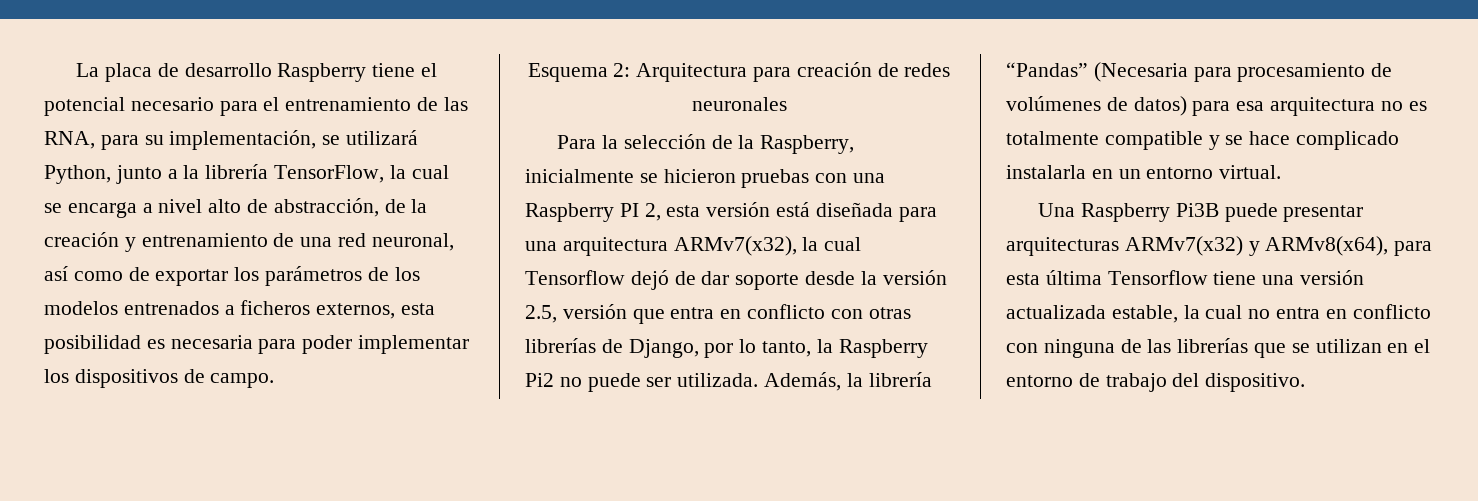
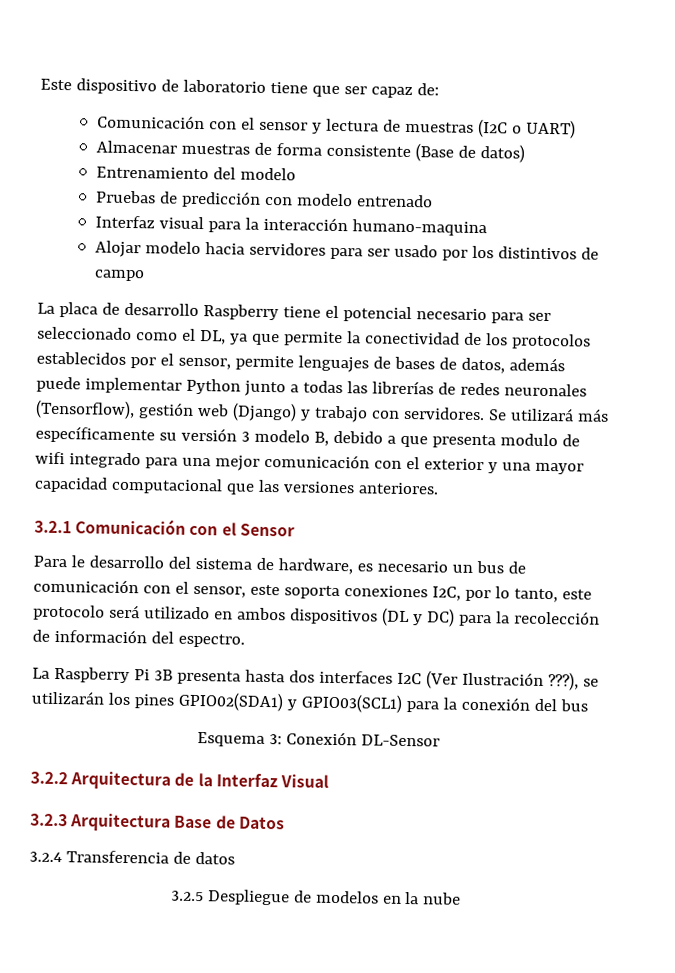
(76, 70) none -> [40,78,439,99] [96,114,576,139] [95,140,525,163] [95,166,296,181] [95,190,433,208] [94,215,487,237] [94,240,599,261] [93,269,145,282] Este dispositivo de laboratorio tiene que ser capaz de: // Comunicación con el sensor y lectura de muestras (I2C o UART) // Almacenar muestras de forma consistente (Base de datos) // Entrenamiento del modelo // Pruebas de predicción con modelo entrenado // Interfaz visual para la interacción humano-maquina // Alojar modelo hacia servidores para ser usado por los distintivos de campo //
[263,97,468,111] [44,130,419,150] [44,164,449,184] [44,198,428,218] [44,232,454,252] [44,266,420,286] [44,300,436,319] [44,335,470,354] [44,369,275,388] [527,62,951,82] [691,97,787,111] [557,134,855,154] [525,169,886,188] [525,202,937,222] [525,236,862,256] [525,270,947,290] [525,304,911,324] [525,338,928,358] [525,372,932,392] [1006,62,1393,82] [1006,96,1427,116] [1006,131,1400,150] [1006,165,1282,179] [1038,203,1364,222] [1006,236,1433,256] [1006,270,1365,285] [1006,304,1431,323] [1006,338,1431,358] [1006,373,1306,392] el entrenamiento de las RNA, para su implementación, se utilizará Python, junto a la librería TensorFlow, la cual se encarga a nivel alto de abstracción, de la creación y entrenamiento de una red neuronal, así como de exportar los parámetros de los modelos entrenados a ficheros externos, esta posibilidad es necesaria para poder implementar los dispositivos de campo. // Esquema 2: Arquitectura para creación de redes neuronales // Para la selección de la Raspberry, inicialmente se hicieron pruebas con una Raspberry PI 2, esta versión está diseñada para una arquitectura ARMv7(x32), la cual Tensorflow dejó de dar soporte desde la versión 2.5, versión que entra en conflicto con otras librerías de Django, por lo tanto, la Raspberry Pi2 no puede ser utilizada. Además, la librería “Pandas” (Necesaria para procesamiento de volúmenes de datos) para esa arquitectura no es totalmente compatible y se hace complicado instalarla en un entorno virtual. // Una Raspberry Pi3B puede presentar arquitecturas ARMv7(x32) y ARMv8(x64), para esta última Tensorflow tiene una versión actualizada estable, la cual no entra en conflicto con ninguna de las librerías que se utilizan en el entorno de trabajo del dispositivo. -> [527,312,551,322] [37,326,591,350] [36,351,565,374] [36,376,587,397] [35,399,609,423] [35,425,580,449] [35,451,584,475] [34,476,439,495] [34,518,295,537] [33,555,526,575] [33,578,592,603] [33,604,600,627] [32,628,245,648] [32,666,599,691] [31,690,588,713] [196,731,440,747] [30,771,329,790] [30,813,285,832] [29,850,235,865] [170,889,462,906] ser seleccionado como el DL, ya que permite la conectividad de los protocolos establecidos por el sensor, permite lenguajes de bases de datos, además puede implementar Python junto a todas las librerías de redes neuronales (Tensorflow), gestión web (Django) y trabajo con servidores. Se utilizará más específicamente su versión 3 modelo B, debido a que presenta modulo de wifi integrado para una mejor comunicación con el exterior y una mayor capacidad computacional que las versiones anteriores. // 3.2.1 Comunicación con el Sensor // Para le desarrollo del sistema de hardware, es necesario un bus de comunicación con el sensor, este soporta conexiones I2C, por lo tanto, este protocolo será utilizado en ambos dispositivos (DL y DC) para la recolección de información del espectro. // La Raspberry Pi 3B presenta hasta dos interfaces I2C (Ver Ilustración ???), se utilizarán los pines GPIO02(SDA1) y GPIO03(SCL1) para la conexión del bus // Esquema 3: Conexión DL-Sensor // 3.2.2 Arquitectura de la Interfaz Visual // 3.2.3 Arquitectura Base de Datos // 3.2.4 Transferencia de datos // 3.2.5 Despliegue de modelos en la nube

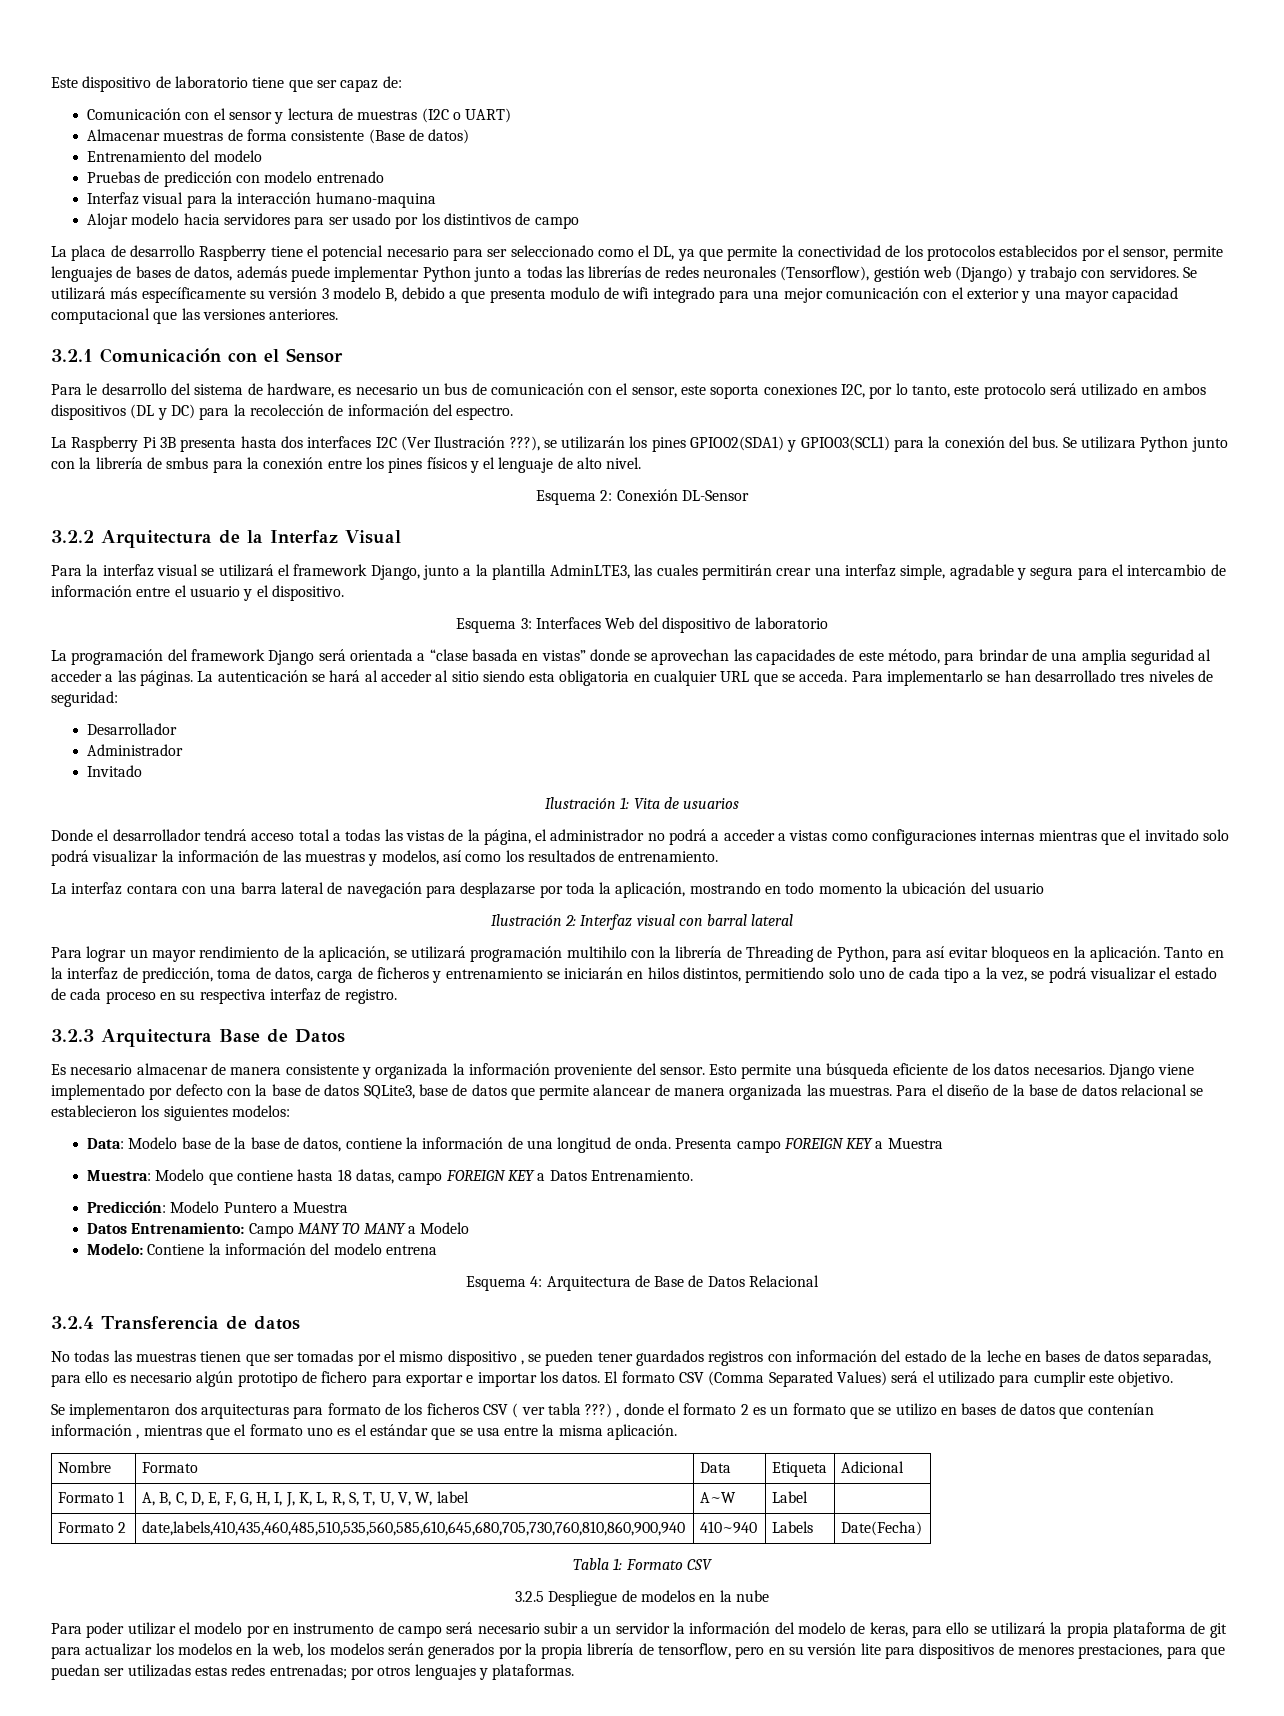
[559,699,588,712] [196,732,282,747] bus // Esquema 3: -> [1032,436,1228,452] [51,457,642,473] [536,490,613,505] bus. Se utilizara Python junto con la librería de smbus para la conexión entre los pines físicos y el lenguaje de alto nivel. // Esquema 2:
(329, 781) none -> [51,564,1226,580] [51,585,344,601] [456,617,828,633] [51,649,1212,665] [51,670,1213,686] [51,691,118,707] [87,723,178,735] [87,744,184,756] [87,765,143,777] [544,797,740,809] [51,829,1229,845] [51,850,719,866] [51,882,1045,898] [490,914,794,930] [51,946,1224,962] [51,967,1217,983] [51,988,397,1004] // Para la interfaz visual se utilizará el framework Django, junto a la plantilla AdminLTE3, las cuales permitirán crear una interfaz simple, agradable y segura para el intercambio de información entre el usuario y el dispositivo. // Esquema 3: Interfaces Web del dispositivo de laboratorio // La programación del framework Django será orientada a “clase basada en vistas” donde se aprovechan las capacidades de este método, para brindar de una amplia seguridad al acceder a las páginas. La autenticación se hará al acceder al sitio siendo esta obligatoria en cualquier URL que se acceda. Para implementarlo se han desarrollado tres niveles de seguridad: // Desarrollador // Administrador // Invitado // Ilustración 1: Vita de usuarios // Donde el desarrollador tendrá acceso total a todas las vistas de la página, el administrador no podrá a acceder a vistas como configuraciones internas mientras que el invitado solo podrá visualizar la información de las muestras y modelos, así como los resultados de entrenamiento. // La interfaz contara con una barra lateral de navegación para desplazarse por toda la aplicación, mostrando en todo momento la ubicación del usuario // Ilustración 2: Interfaz visual con barral lateral // Para lograr un mayor rendimiento de la aplicación, se utilizará programación multihilo con la librería de Threading de Python, para así evitar bloqueos en la aplicación. Tanto en la interfaz de predicción, toma de datos, carga de ficheros y entrenamiento se iniciarán en hilos distintos, permitiendo solo uno de cada tipo a la vez, se podrá visualizar el estado de cada proceso en su respectiva interfaz de registro.
[29,850,235,865] 3.2.4 Transferencia de datos -> [51,1063,1195,1079] [51,1084,1204,1100] [51,1105,290,1121] [87,1137,943,1153] [87,1169,693,1185] [87,1201,349,1213] [87,1222,470,1238] [87,1243,437,1255] [465,1275,820,1291] [51,1316,300,1330] [51,1350,1212,1366] [51,1371,1174,1387] [51,1403,1154,1419] [51,1424,678,1440] [57,1461,111,1473] [141,1462,198,1473] [699,1462,731,1473] [771,1462,827,1477] [840,1461,904,1473] [57,1491,125,1503] [141,1491,469,1507] [699,1492,736,1503] [771,1491,808,1503] [57,1522,127,1533] [141,1521,685,1536] [699,1521,757,1534] [771,1521,813,1533] [840,1521,922,1536] [573,1558,712,1570] Es necesario almacenar de manera consistente y organizada la información proveniente del sensor. Esto permite una búsqueda eficiente de los datos necesarios. Django viene implementado por defecto con la base de datos SQLite3, base de datos que permite alancear de manera organizada las muestras. Para el diseño de la base de datos relacional se establecieron los siguientes modelos: // Data: Modelo base de la base de datos, contiene la información de una longitud de onda. Presenta campo FOREIGN KEY a Muestra // Muestra: Modelo que contiene hasta 18 datas, campo FOREIGN KEY a Datos Entrenamiento. // Predicción: Modelo Puntero a Muestra // Datos Entrenamiento: Campo MANY TO MANY a Modelo // Modelo: Contiene la información del modelo entrena // Esquema 4: Arquitectura de Base de Datos Relacional // 3.2.4 Transferencia de datos // No todas las muestras tienen que ser tomadas por el mismo dispositivo , se pueden tener guardados registros con información del estado de la leche en bases de datos separadas, para ello es necesario algún prototipo de fichero para exportar e importar los datos. El formato CSV (Comma Separated Values) será el utilizado para cumplir este objetivo. // Se implementaron dos arquitecturas para formato de los ficheros CSV ( ver tabla ???) , donde el formato 2 es un formato que se utilizo en bases de datos que contenían información , mientras que el formato uno es el estándar que se usa entre la misma aplicación. // Nombre | Formato | Data | Etiqueta | Adicional // Formato 1 | A, B, C, D, E, F, G, H, I, J, K, L, R, S, T, U, V, W, label | A~W | Label | // Formato 2 | date,labels,410,435,460,485,510,535,560,585,610,645,680,705,730,760,810,860,900,940 | 410~940 | Labels | Date(Fecha) // Tabla 1: Formato CSV
(462, 898) none -> [51,1622,1227,1638] [51,1643,1225,1659] [51,1664,575,1680] // Para poder utilizar el modelo por en instrumento de campo será necesario subir a un servidor la información del modelo de keras, para ello se utilizará la propia plataforma de git para actualizar los modelos en la web, los modelos serán generados por la propia librería de tensorflow, pero en su versión lite para dispositivos de menores prestaciones, para que puedan ser utilizadas estas redes entrenadas; por otros lenguajes y plataformas.

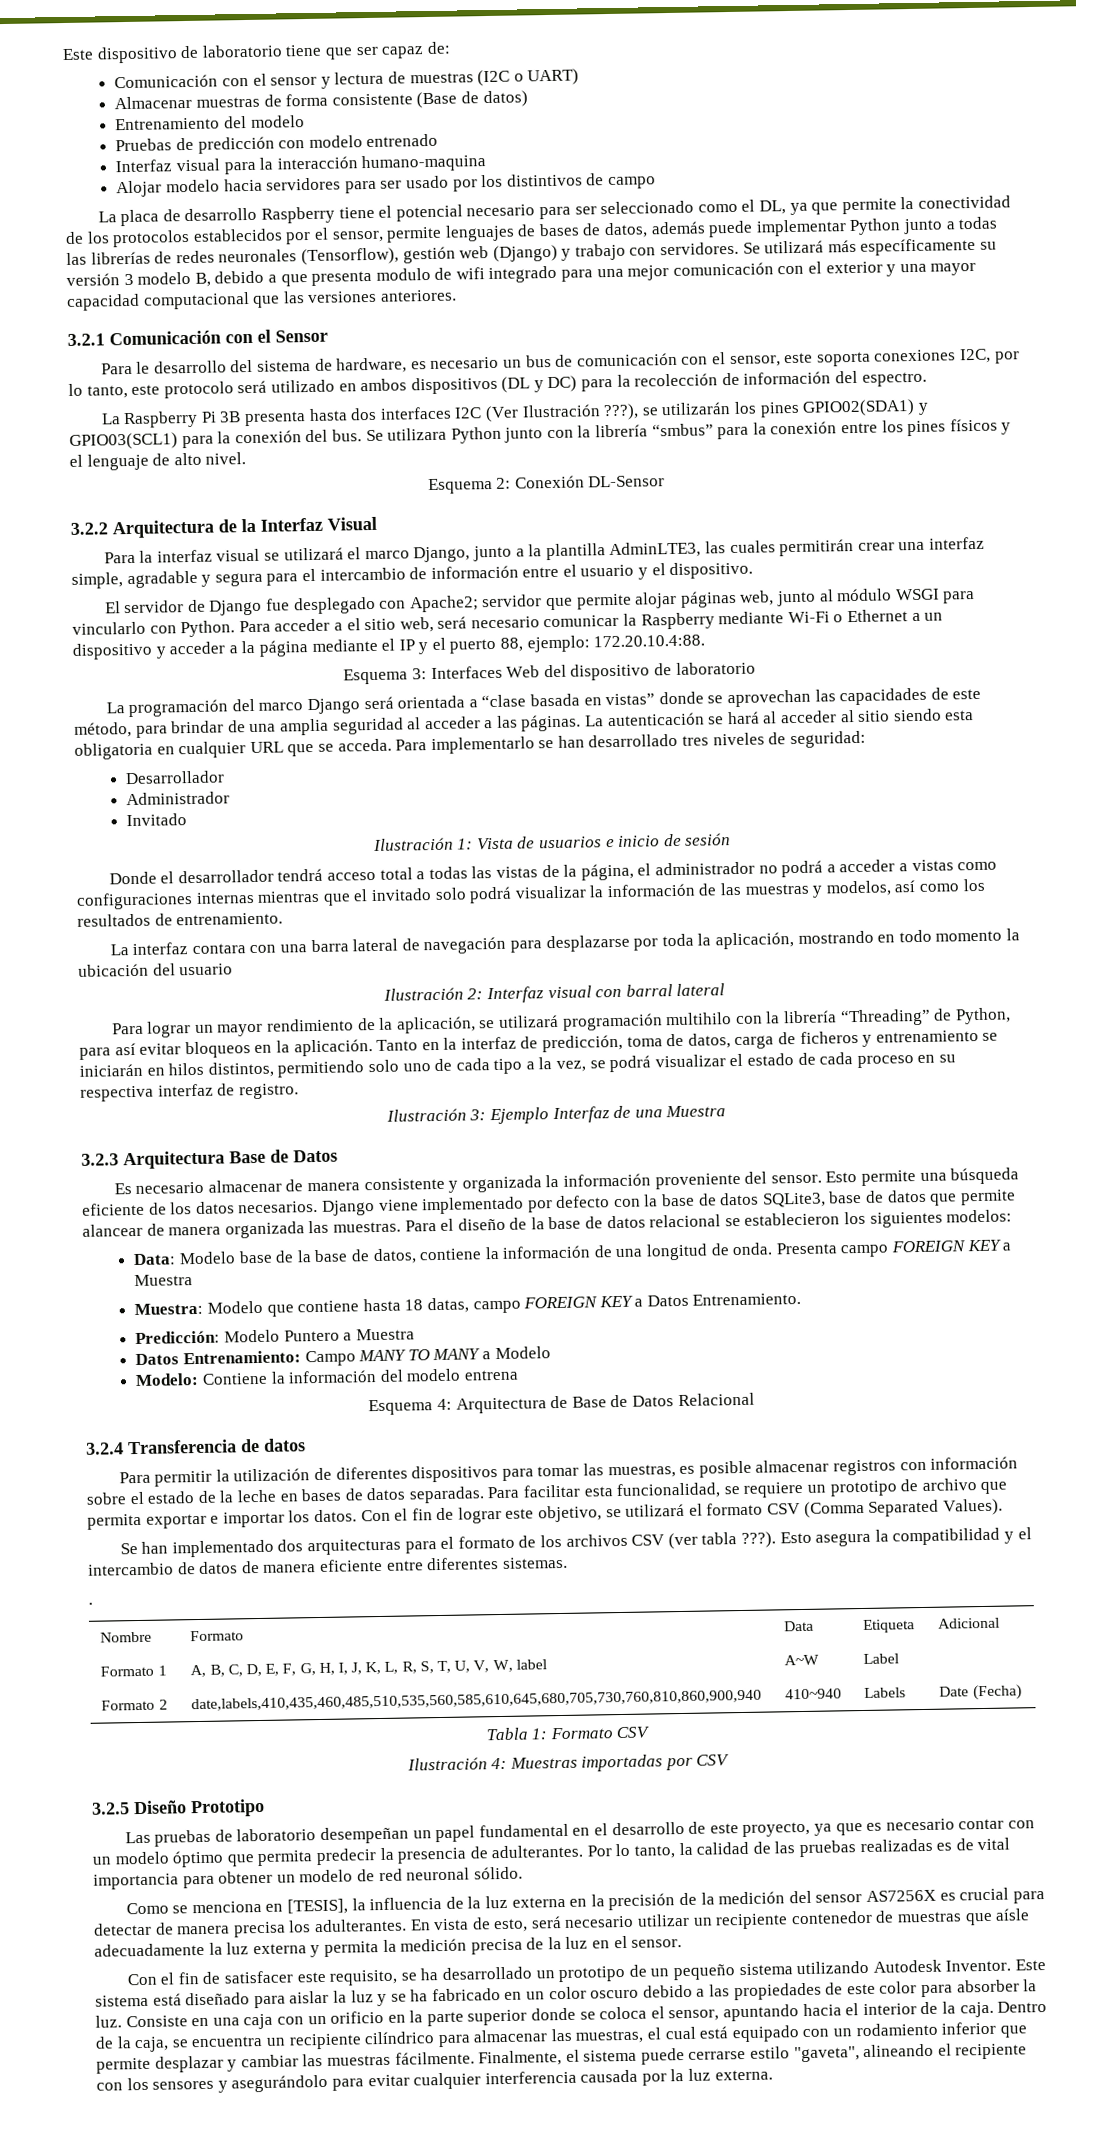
[146,457,209,469] de smbus -> [651,423,714,437] “smbus”
[293,564,368,576] framework -> [364,550,410,560] marco
(344, 593) none -> [104,588,976,616] [72,609,944,638] [72,634,706,660] // El servidor de Django fue desplegado con Apache2; servidor que permite alojar páginas web, junto al módulo WSGI para vincularlo con Python. Para acceder a el sitio web, será necesario comunicar la Raspberry mediante Wi-Fi o Ethernet a un dispositivo y acceder a la página mediante el IP y el puerto 88, ejemplo: 172.20.10.4:88.
[190,649,265,661] framework -> [258,702,304,711] marco
[633,798,660,809] Vita -> [476,837,514,850] Vista
(740, 803) none -> [605,833,732,848] e inicio de sesión
[726,946,815,962] de Threading -> [839,1008,931,1027] “Threading”
(397, 996) none -> [385,1105,727,1125] // Ilustración 3: Ejemplo Interfaz de una Muestra
[51,1350,705,1366] No todas las muestras tienen que ser tomadas por el mismo dispositivo , se pueden tener guardados -> [118,1459,830,1487] Para permitir la utilización de diferentes dispositivos para tomar las muestras, es posible almacenar
[881,1350,902,1362] del -> [86,1491,145,1505] sobre el
[1143,1350,1212,1366] [51,1371,402,1387] separadas, para ello es necesario algún prototipo de fichero para -> [408,1478,1008,1504] [87,1513,142,1530] separadas. Para facilitar esta funcionalidad, se requiere un prototipo de archivo que permita
[604,1371,1174,1387] [51,1403,171,1419] El formato CSV (Comma Separated Values) será el utilizado para cumplir este objetivo. // Se implementaron -> [360,1498,1003,1524] [119,1539,274,1558] Con el fin de lograr este objetivo, se utilizará el formato CSV (Comma Separated Values). // Se han implementado
(324, 1412) none -> [440,1536,455,1549] el
[426,1403,1154,1419] [51,1424,678,1440] ficheros CSV ( ver tabla ???) , donde el formato 2 es un formato que se utilizo en bases de datos que contenían información , mientras que el formato uno es el estándar que se usa entre la misma aplicación. -> [565,1527,1032,1550] [88,1556,568,1576] [88,1602,93,1605] archivos CSV (ver tabla ???). Esto asegura la compatibilidad y el intercambio de datos de manera eficiente entre diferentes sistemas. // .
[840,1521,922,1536] Date(Fecha) -> [939,1684,1022,1701] Date (Fecha)
[515,1590,769,1606] [51,1622,1227,1638] [51,1643,1225,1659] [51,1664,575,1680] 3.2.5 Despliegue de modelos en la nube // Para poder utilizar el modelo por en instrumento de campo será necesario subir a un servidor la información del modelo de keras, para ello se utilizará la propia plataforma de git para actualizar los modelos en la web, los modelos serán generados por la propia librería de tensorflow, pero en su versión lite para dispositivos de menores prestaciones, para que puedan ser utilizadas estas redes entrenadas; por otros lenguajes y plataformas. -> [406,1754,731,1772] [91,1798,265,1818] [124,1818,1035,1847] [92,1837,1011,1868] [93,1866,523,1890] [125,1887,1045,1915] [93,1908,1031,1938] [94,1935,683,1958] [126,1959,1046,1986] [95,1979,1038,2009] [95,2000,1048,2030] [95,2021,1027,2053] [96,2043,1028,2074] [96,2068,773,2093] Ilustración 4: Muestras importadas por CSV // 3.2.5 Diseño Prototipo // Las pruebas de laboratorio desempeñan un papel fundamental en el desarrollo de este proyecto, ya que es necesario contar con un modelo óptimo que permita predecir la presencia de adulterantes. Por lo tanto, la calidad de las pruebas realizadas es de vital importancia para obtener un modelo de red neuronal sólido. // Como se menciona en [TESIS], la influencia de la luz externa en la precisión de la medición del sensor AS7256X es crucial para detectar de manera precisa los adulterantes. En vista de esto, será necesario utilizar un recipiente contenedor de muestras que aísle adecuadamente la luz externa y permita la medición precisa de la luz en el sensor. // Con el fin de satisfacer este requisito, se ha desarrollado un prototipo de un pequeño sistema utilizando Autodesk Inventor. Este sistema está diseñado para aislar la luz y se ha fabricado en un color oscuro debido a las propiedades de este color para absorber la luz. Consiste en una caja con un orificio en la parte superior donde se coloca el sensor, apuntando hacia el interior de la caja. Dentro de la caja, se encuentra un recipiente cilíndrico para almacenar las muestras, el cual está equipado con un rodamiento inferior que permite desplazar y cambiar las muestras fácilmente. Finalmente, el sistema puede cerrarse estilo "gaveta", alineando el recipiente con los sensores y asegurándolo para evitar cualquier interferencia causada por la luz externa.

